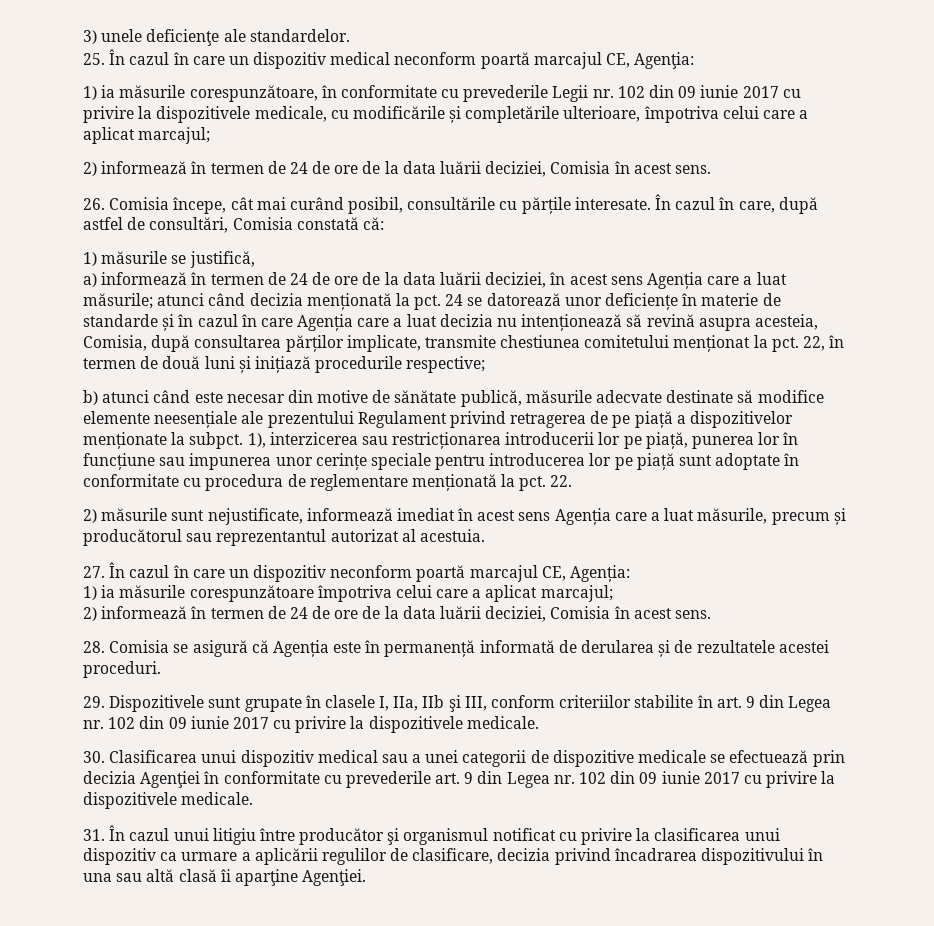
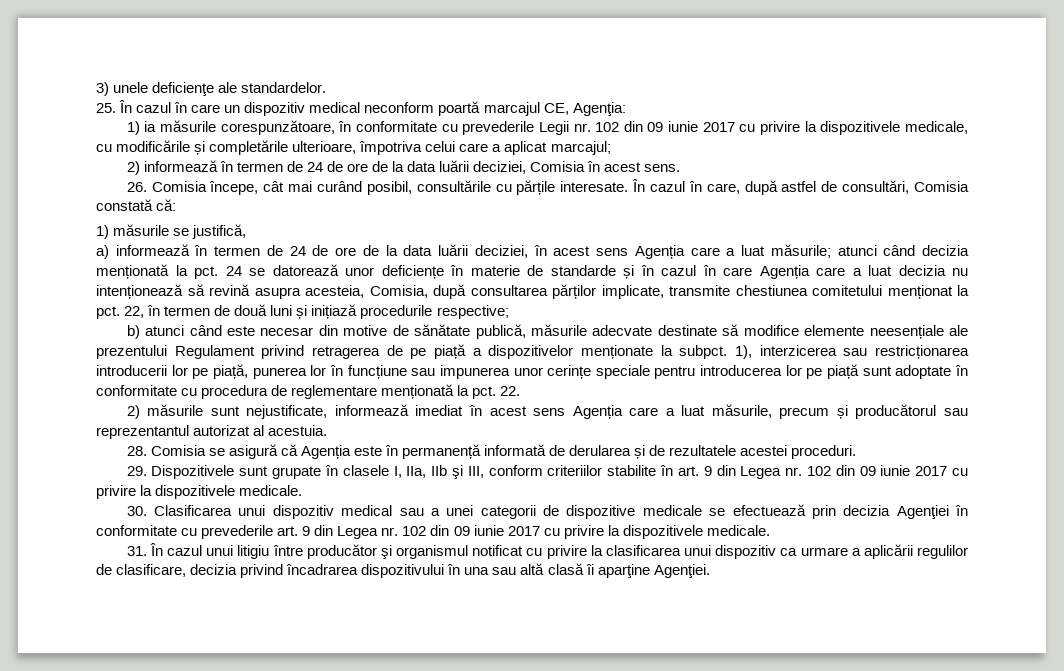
[83,562,631,582] [83,585,613,602] [83,606,711,622] // 27. În cazul în care un dispozitiv neconform poartă marcajul CE, Agenția: // 1) ia măsurile corespunzătoare împotriva celui care a aplicat marcajul; // 2) informează în termen de 24 de ore de la data luării deciziei, Comisia în acest sens. -> (328, 430) none

